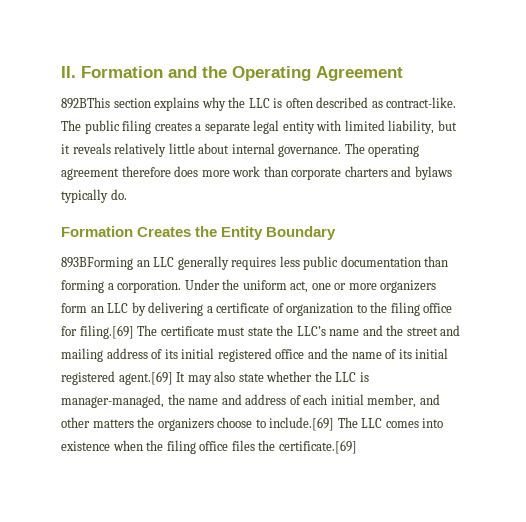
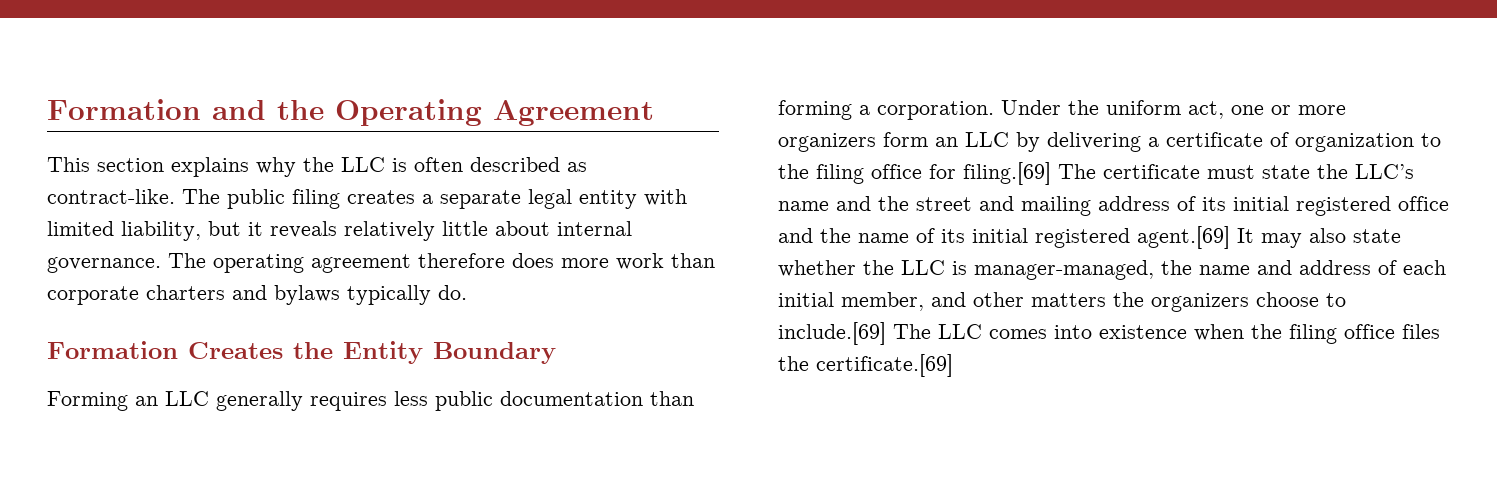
[61,66,76,78] II. -> (47, 109) none
[61,97,110,109] 892BThis -> [47,157,90,172] This
[61,257,133,270] 893BForming -> [47,391,128,411] Forming

